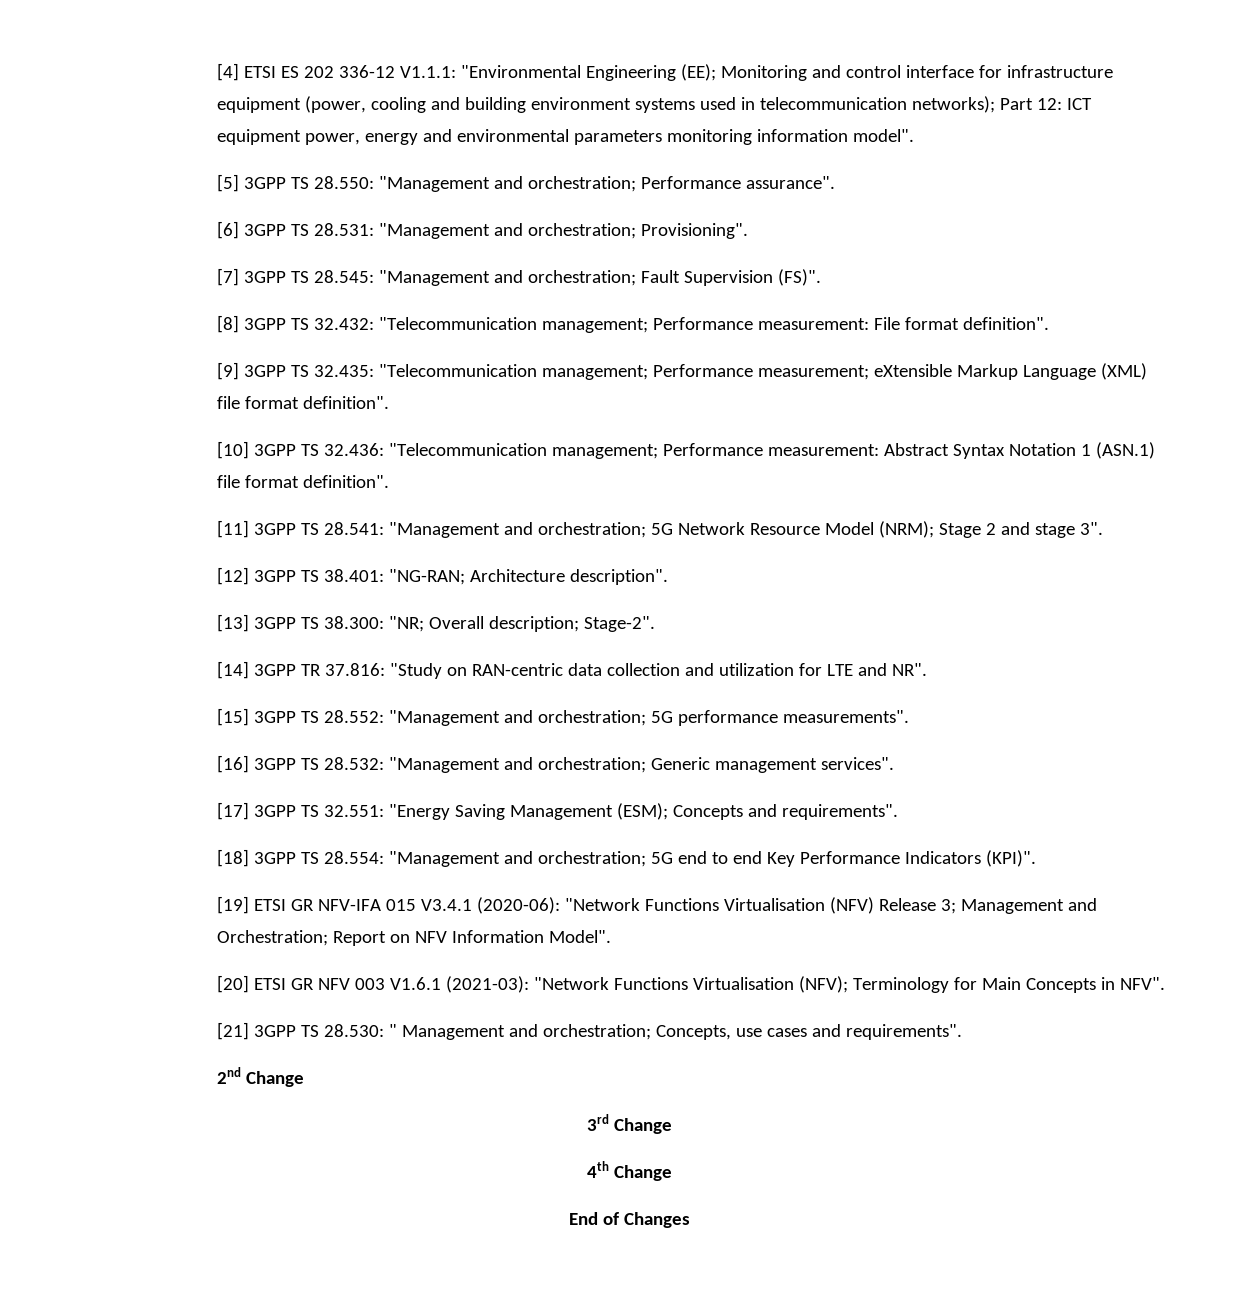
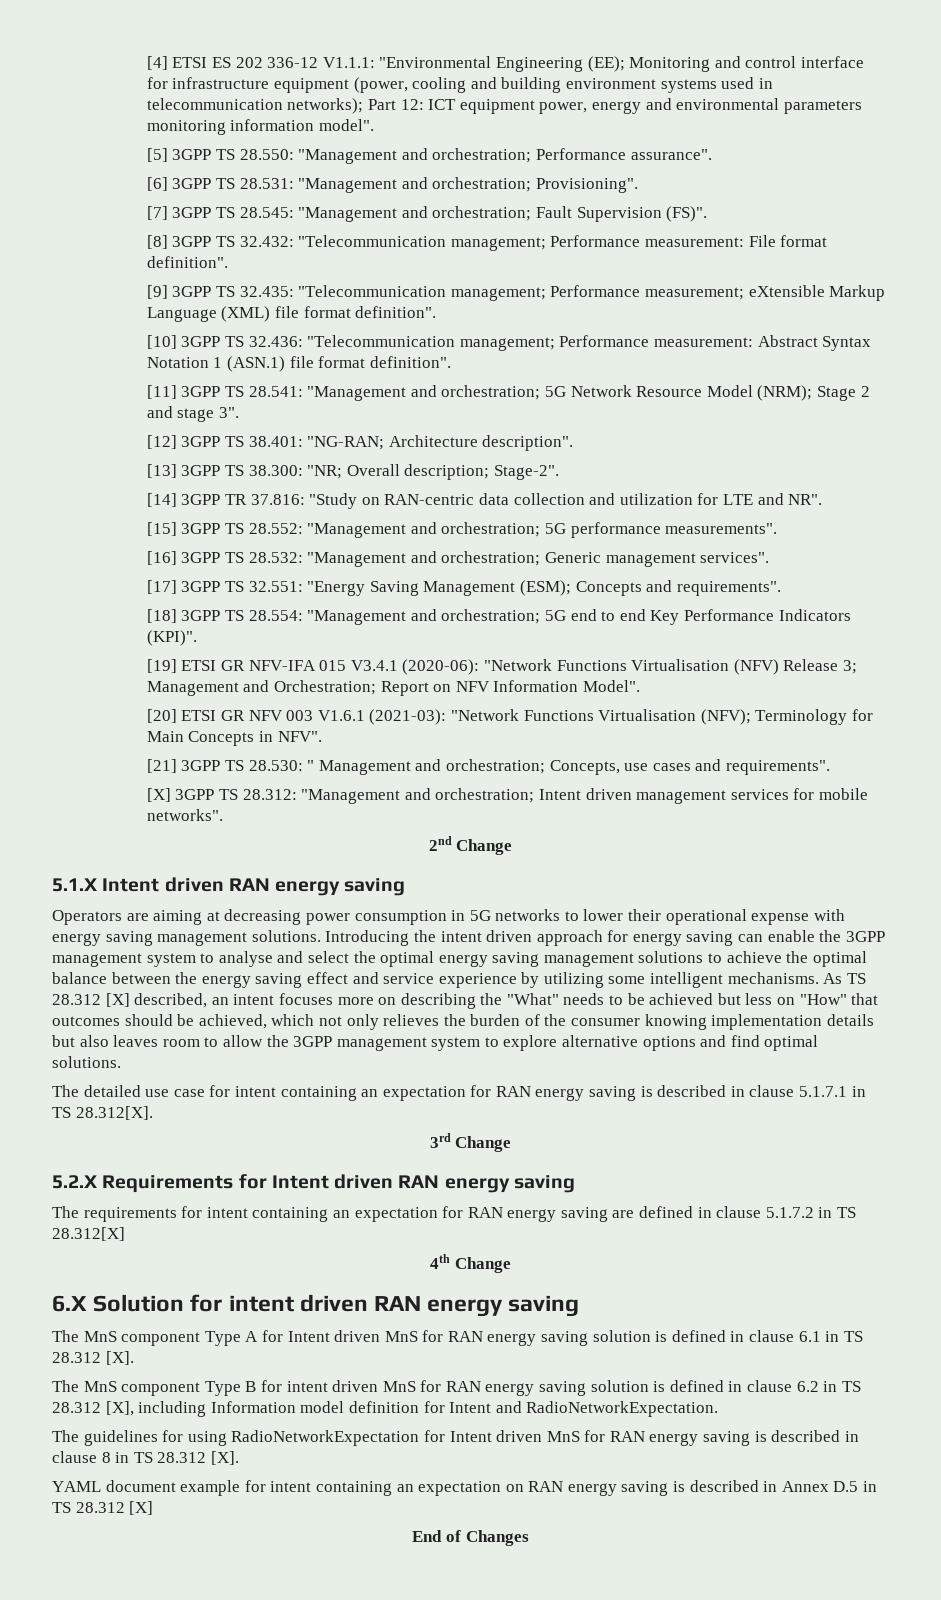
[217,1067,304,1087] [586,1114,672,1134] [586,1161,672,1181] 2nd Change // 3rd Change // 4th Change -> [146,788,868,804] [146,809,223,821] [428,836,513,855] [52,877,406,896] [52,909,845,925] [52,930,885,946] [52,951,867,967] [52,972,866,988] [52,993,879,1009] [52,1014,874,1030] [52,1035,819,1051] [52,1056,121,1068] [52,1085,866,1101] [52,1106,153,1120] [429,1133,512,1152] [52,1174,575,1193] [52,1206,857,1222] [52,1227,125,1241] [430,1254,511,1273] [52,1294,580,1317] [52,1330,863,1346] [52,1351,134,1365] [52,1380,861,1396] [52,1401,719,1417] [52,1430,859,1446] [52,1451,239,1465] [52,1480,878,1496] [52,1501,154,1515] [X] 3GPP TS 28.312: "Management and orchestration; Intent driven management services for mobile networks". // 2nd Change // 5.1.X Intent driven RAN energy saving // Operators are aiming at decreasing power consumption in 5G networks to lower their operational expense with energy saving management solutions. Introducing the intent driven approach for energy saving can enable the 3GPP management system to analyse and select the optimal energy saving management solutions to achieve the optimal balance between the energy saving effect and service experience by utilizing some intelligent mechanisms. As TS 28.312 [X] described, an intent focuses more on describing the "What" needs to be achieved but less on "How" that outcomes should be achieved, which not only relieves the burden of the consumer knowing implementation details but also leaves room to allow the 3GPP management system to explore alternative options and find optimal solutions. // The detailed use case for intent containing an expectation for RAN energy saving is described in clause 5.1.7.1 in TS 28.312[X]. // 3rd Change // 5.2.X Requirements for Intent driven RAN energy saving // The requirements for intent containing an expectation for RAN energy saving are defined in clause 5.1.7.2 in TS 28.312[X] // 4th Change // 6.X Solution for intent driven RAN energy saving // The MnS component Type A for Intent driven MnS for RAN energy saving solution is defined in clause 6.1 in TS 28.312 [X]. // The MnS component Type B for intent driven MnS for RAN energy saving solution is defined in clause 6.2 in TS 28.312 [X], including Information model definition for Intent and RadioNetworkExpectation. // The guidelines for using RadioNetworkExpectation for Intent driven MnS for RAN energy saving is described in clause 8 in TS 28.312 [X]. // YAML document example for intent containing an expectation on RAN energy saving is described in Annex D.5 in TS 28.312 [X]

